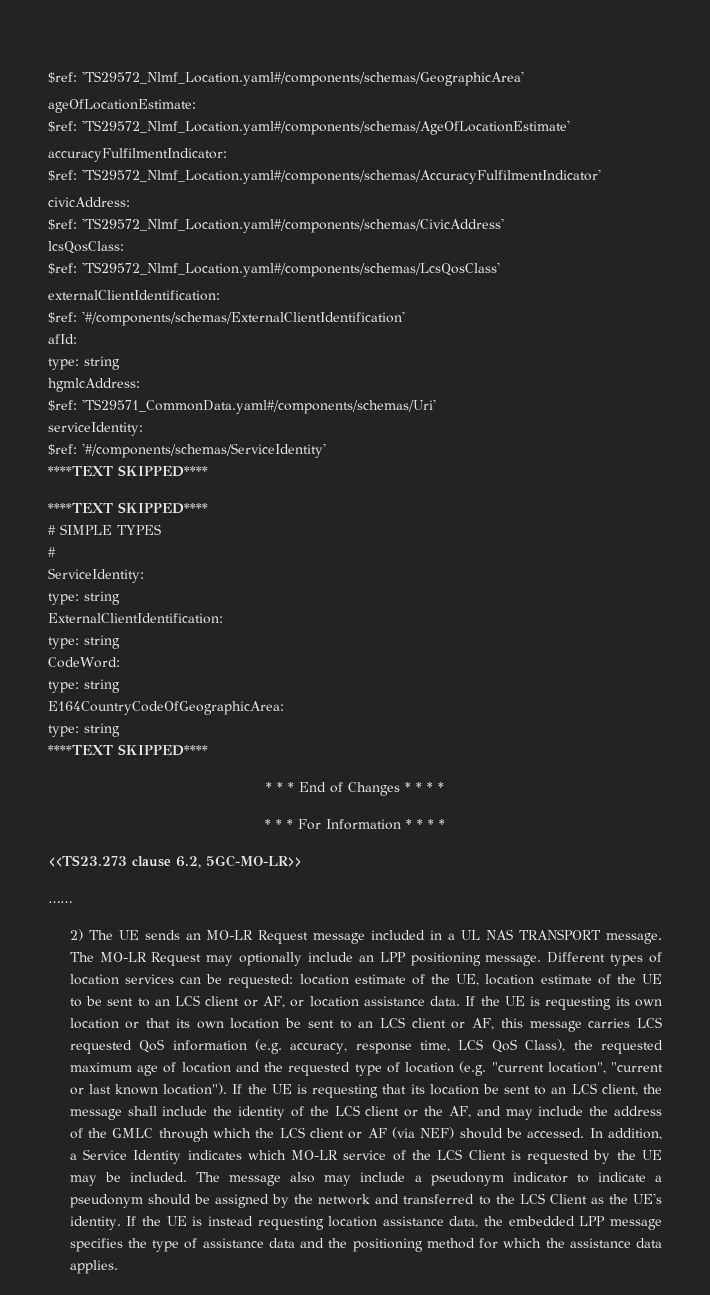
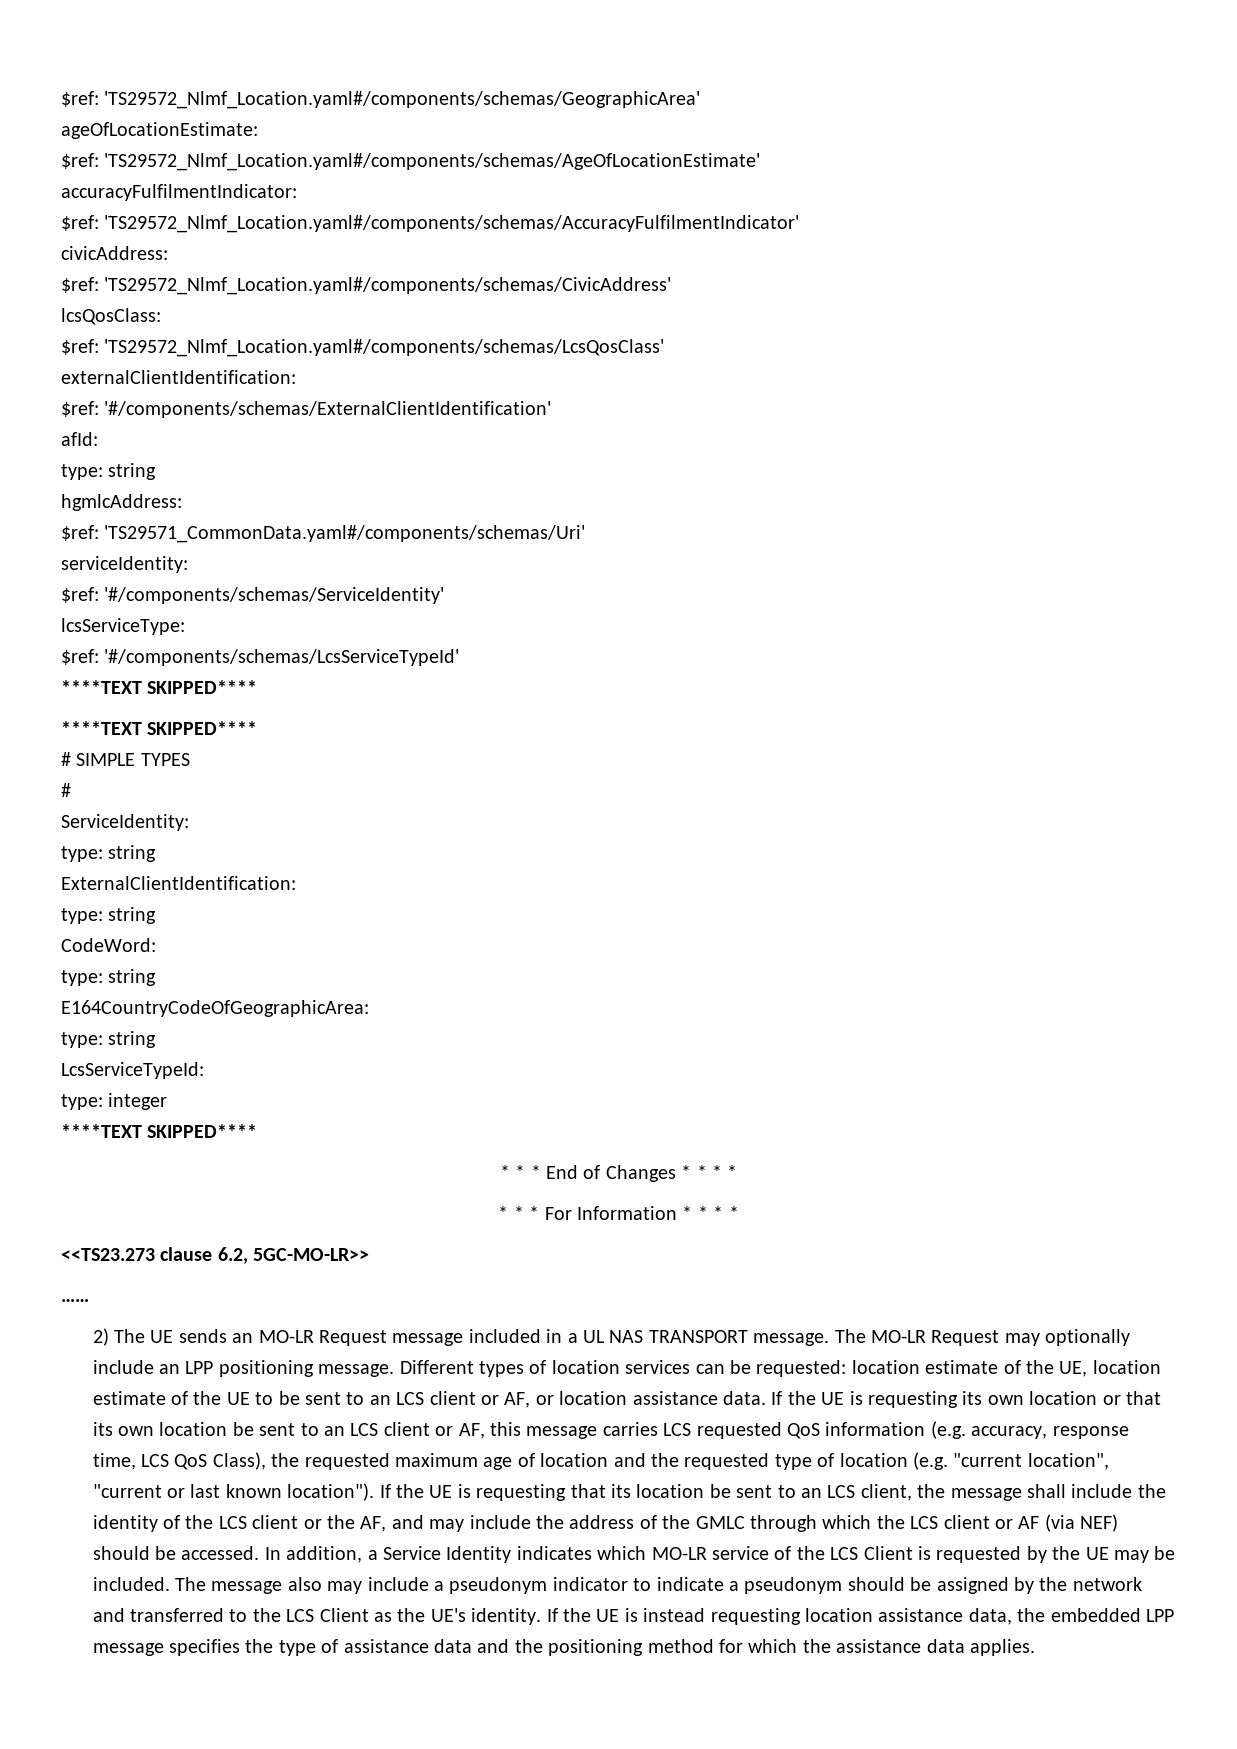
(326, 450) none -> [61,618,185,635] [61,649,460,666] // lcsServiceType: // $ref: '#/components/schemas/LcsServiceTypeId'
(120, 730) none -> [61,1062,204,1079] [61,1093,168,1110] // LcsServiceTypeId: // type: integer

